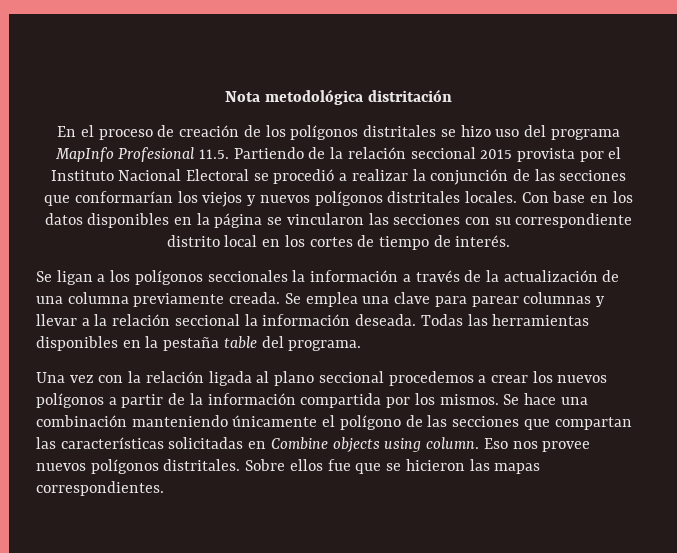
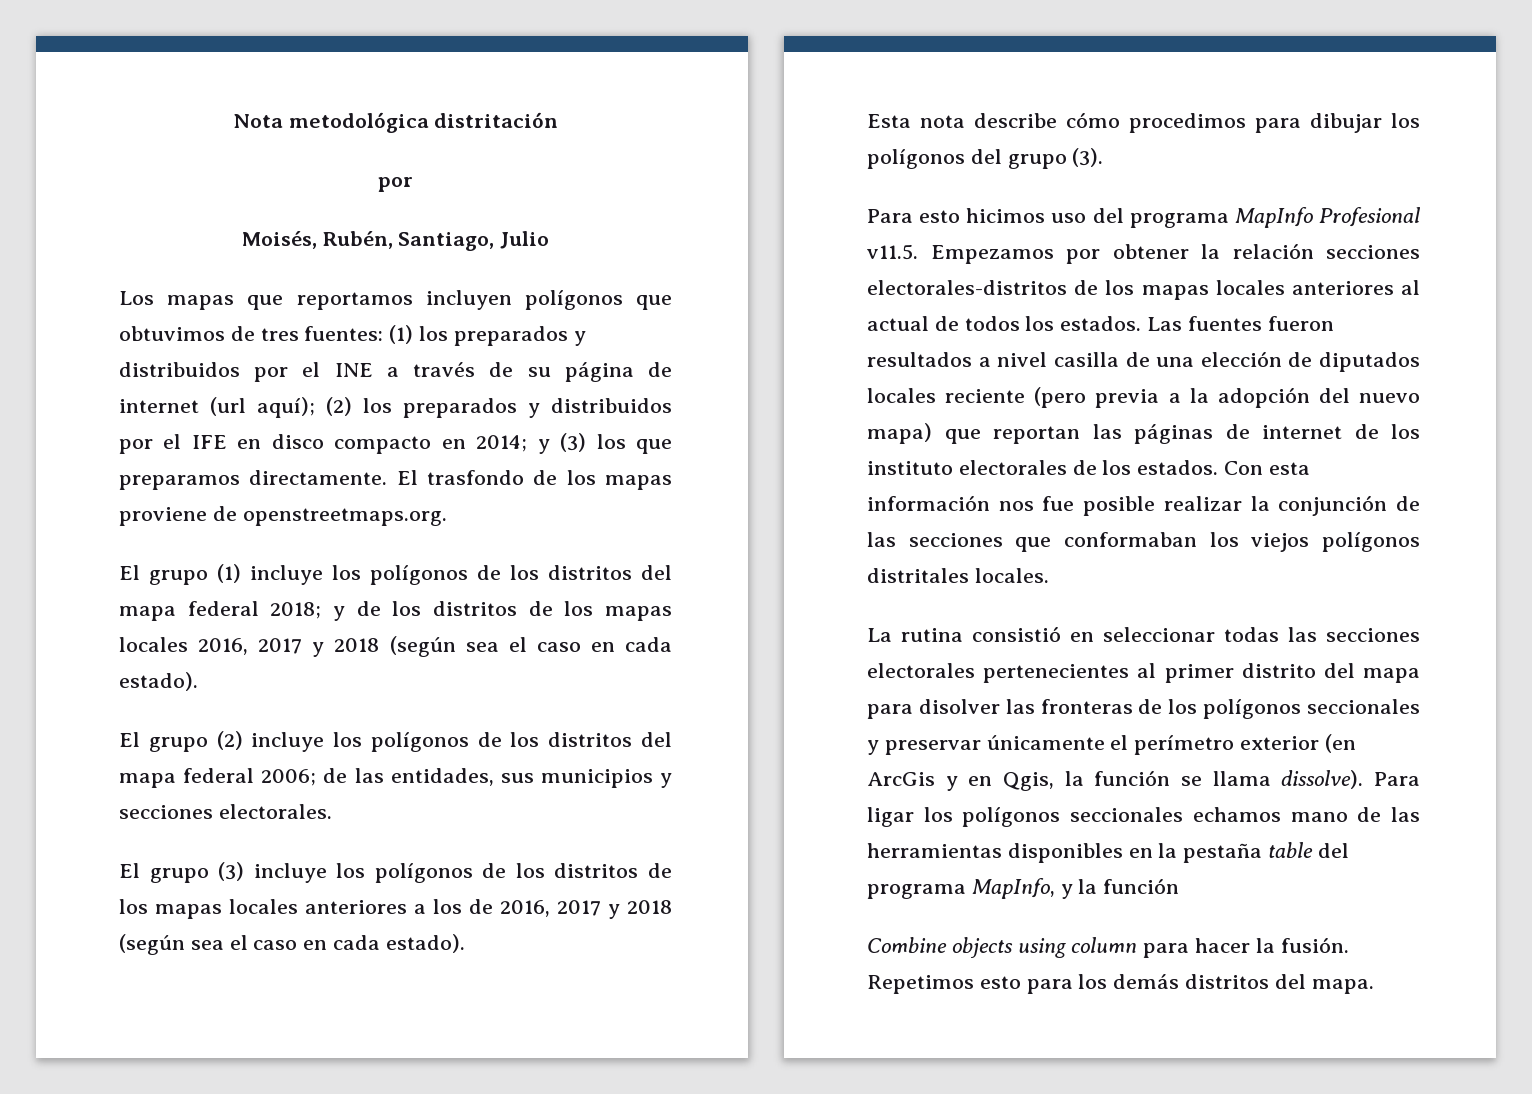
[57,125,491,140] En el proceso de creación de los polígonos distritales se hizo -> [378,177,413,192] [241,231,550,251] [119,290,672,310] [119,325,586,346] [119,362,672,382] [119,397,672,418] [119,433,672,454] [119,470,672,490] [119,506,447,526] [119,564,672,585] [119,601,672,621] [119,636,673,657] [119,672,198,691] [119,731,672,752] [119,768,672,788] [119,804,332,819] [119,862,672,883] [119,899,672,919] [119,934,465,955] [867,112,1420,133] [867,148,1104,169] [867,208,1046,223] por // Moisés, Rubén, Santiago, Julio // Los mapas que reportamos incluyen polígonos que obtuvimos de tres fuentes: (1) los preparados y distribuidos por el INE a través de su página de internet (url aquí); (2) los preparados y distribuidos por el IFE en disco compacto en 2014; y (3) los que preparamos directamente. El trasfondo de los mapas proviene de openstreetmaps.org. // El grupo (1) incluye los polígonos de los distritos del mapa federal 2018; y de los distritos de los mapas locales 2016, 2017 y 2018 (según sea el caso en cada estado). // El grupo (2) incluye los polígonos de los distritos del mapa federal 2006; de las entidades, sus municipios y secciones electorales. // El grupo (3) incluye los polígonos de los distritos de los mapas locales anteriores a los de 2016, 2017 y 2018 (según sea el caso en cada estado). // Esta nota describe cómo procedimos para dibujar los polígonos del grupo (3). // Para esto hicimos
[198,147,622,162] [50,169,348,184] 11.5. Partiendo de la relación seccional 2015 provista por el Instituto Nacional Electoral se procedió a -> [867,243,1420,264] [867,280,1420,300] [867,316,1334,331] [867,351,1420,372] [867,387,1420,408] [867,423,1420,444] [867,460,1310,475] [867,495,1156,516] v11.5. Empezamos por obtener la relación secciones electorales-distritos de los mapas locales anteriores al actual de todos los estados. Las fuentes fueron resultados a nivel casilla de una elección de diputados locales reciente (pero previa a la adopción del nuevo mapa) que reportan las páginas de internet de los instituto electorales de los estados. Con esta información nos fue posible
[74,191,173,203] conformarían -> [1064,532,1197,547] conformaban
[247,195,310,206] y nuevos -> (1310, 542) none
[521,191,633,203] [44,213,633,228] [166,235,511,250] [36,270,620,285] [36,292,605,307] [36,314,463,326] Con base en los datos disponibles en la página se vincularon las secciones con su correspondiente distrito local en los cortes de tiempo de interés. // Se ligan a los polígonos seccionales la información a través de la actualización de una columna previamente creada. Se emplea una clave para parear columnas y llevar a la relación seccional la información deseada. Todas -> [867,626,1420,642] [867,663,1420,683] [867,699,1420,719] [867,734,1356,755] [867,770,1420,791] [867,807,1382,827] // La rutina consistió en seleccionar todas las secciones electorales pertenecientes al primer distrito del mapa para disolver las fronteras de los polígonos seccionales y preservar únicamente el perímetro exterior (en ArcGis y en Qgis, la función se llama dissolve). Para ligar los polígonos seccionales echamos mano de
[288,340,362,351] [36,371,608,386] [36,393,588,408] [36,415,632,430] [36,437,591,452] [36,459,541,474] [36,481,164,496] programa. // Una vez con la relación ligada al plano seccional procedemos a crear los nuevos polígonos a partir de la información compartida por los mismos. Se hace una combinación manteniendo únicamente el polígono de las secciones que compartan las características solicitadas en Combine objects using column. Eso nos provee nuevos polígonos distritales. Sobre ellos fue que se hicieron las mapas correspondientes. -> [867,878,1180,899] [867,937,1349,958] [867,974,1374,994] programa MapInfo, y la función // Combine objects using column para hacer la fusión. Repetimos esto para los demás distritos del mapa.

